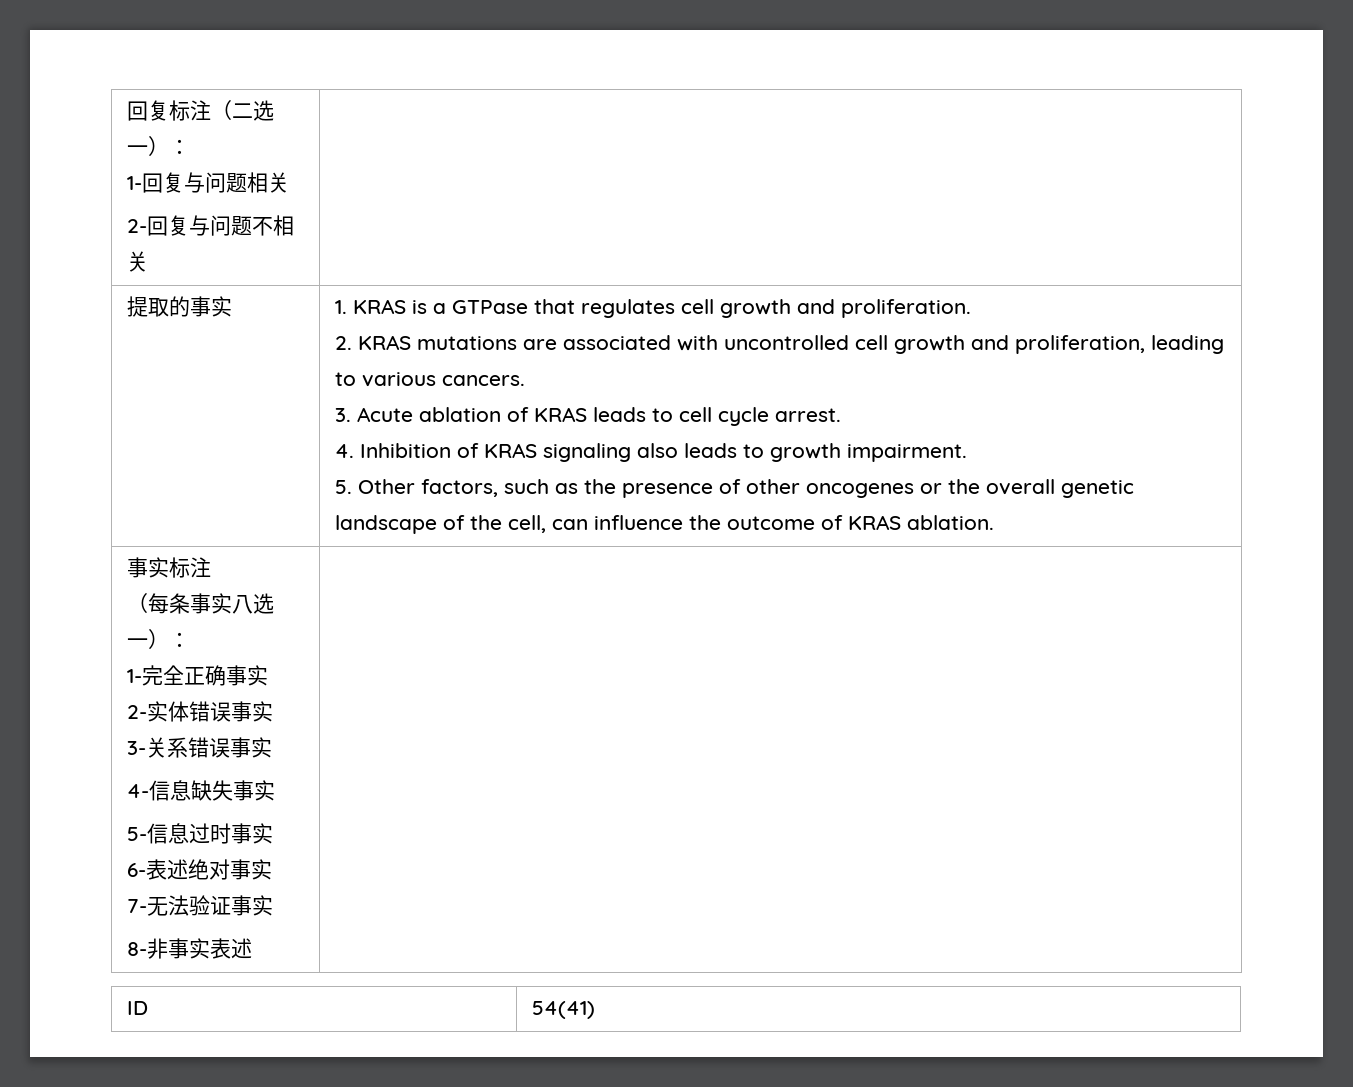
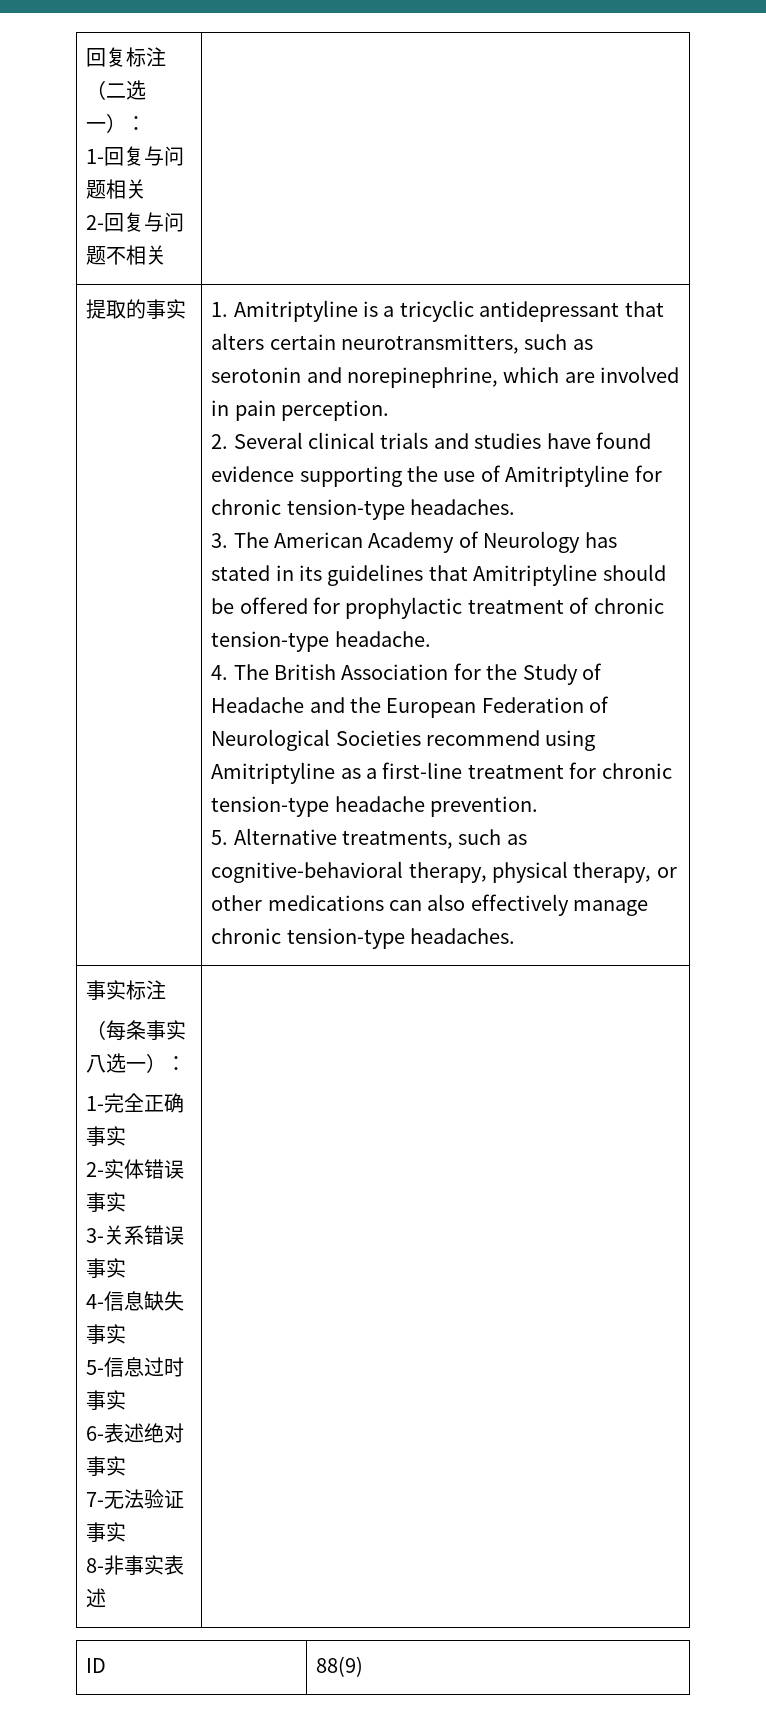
[352,299,406,314] KRAS -> [233,300,358,322] Amitriptyline
[451,299,971,318] [334,335,1224,354] [334,372,525,387] [334,407,841,426] [334,443,967,462] [334,479,1134,498] [334,515,994,534] GTPase that regulates cell growth and proliferation. // 2. KRAS mutations are associated with uncontrolled cell growth and proliferation, leading to various cancers. // 3. Acute ablation of KRAS leads to cell cycle arrest. // 4. Inhibition of KRAS signaling also leads to growth impairment. // 5. Other factors, such as the presence of other oncogenes or the overall genetic landscape of the cell, can influence the outcome of KRAS ablation. -> [399,300,664,322] [211,333,593,354] [211,366,680,388] [211,400,389,421] [211,432,651,449] [211,465,662,487] [211,499,515,520] [211,531,617,553] [211,564,666,586] [211,597,664,619] [211,631,431,652] [211,663,602,685] [211,696,610,718] [211,729,596,751] [211,762,672,784] [211,796,538,817] [211,828,527,849] [211,861,677,883] [211,894,649,916] [211,928,515,949] tricyclic antidepressant that alters certain neurotransmitters, such as serotonin and norepinephrine, which are involved in pain perception. // 2. Several clinical trials and studies have found evidence supporting the use of Amitriptyline for chronic tension-type headaches. // 3. The American Academy of Neurology has stated in its guidelines that Amitriptyline should be offered for prophylactic treatment of chronic tension-type headache. // 4. The British Association for the Study of Headache and the European Federation of Neurological Societies recommend using Amitriptyline as a first-line treatment for chronic tension-type headache prevention. // 5. Alternative treatments, such as cognitive-behavioral therapy, physical therapy, or other medications can also effectively manage chronic tension-type headaches.
[531,1001,595,1019] 54(41) -> [316,1656,364,1677] 88(9)

